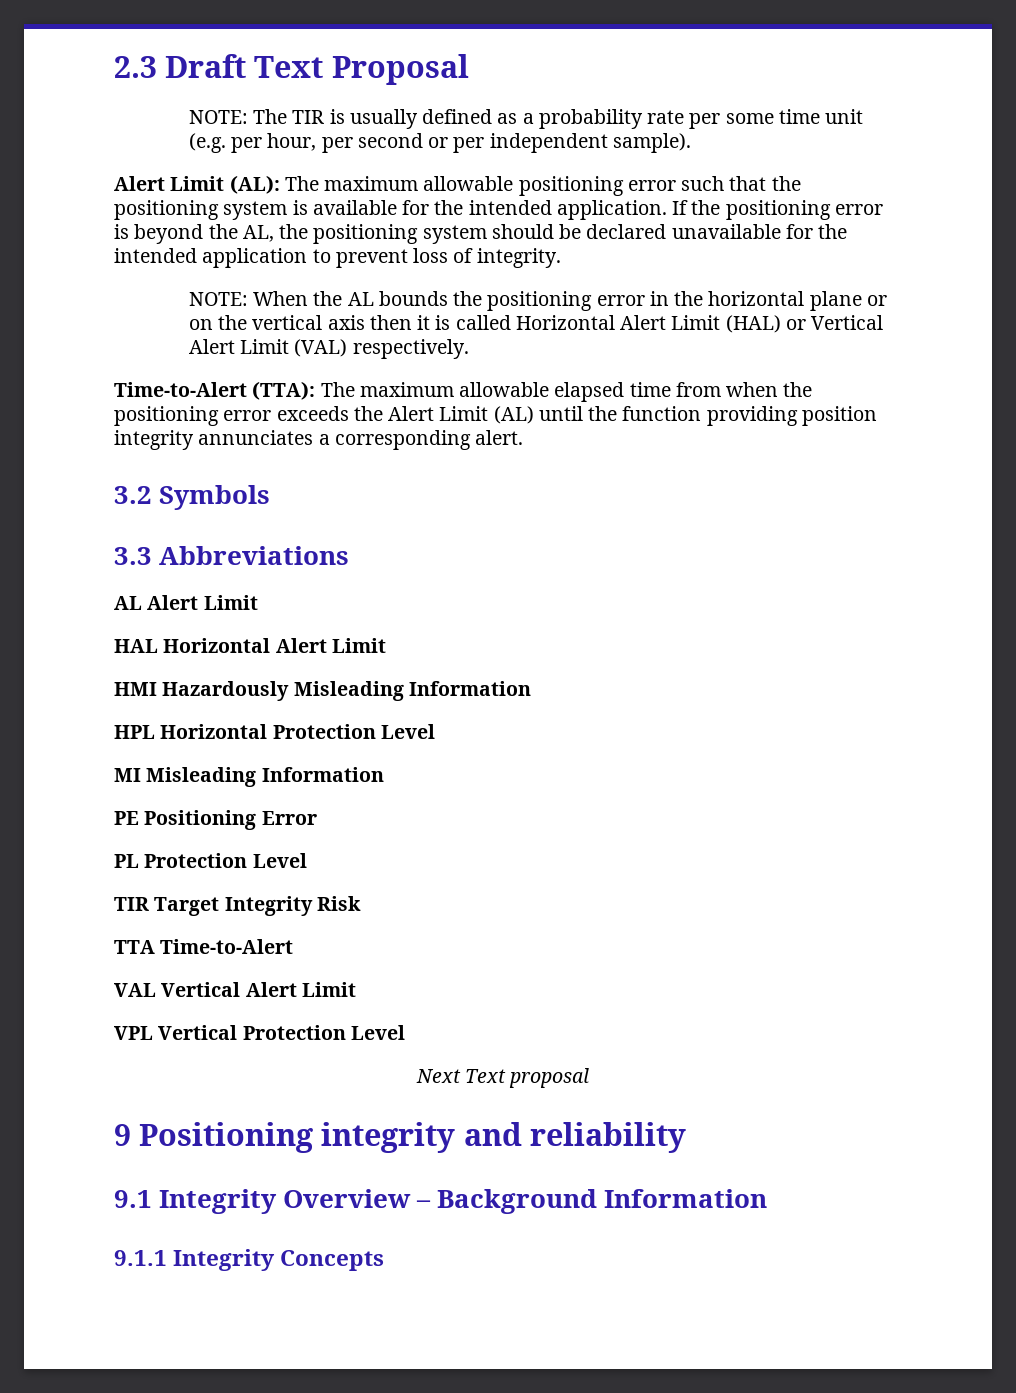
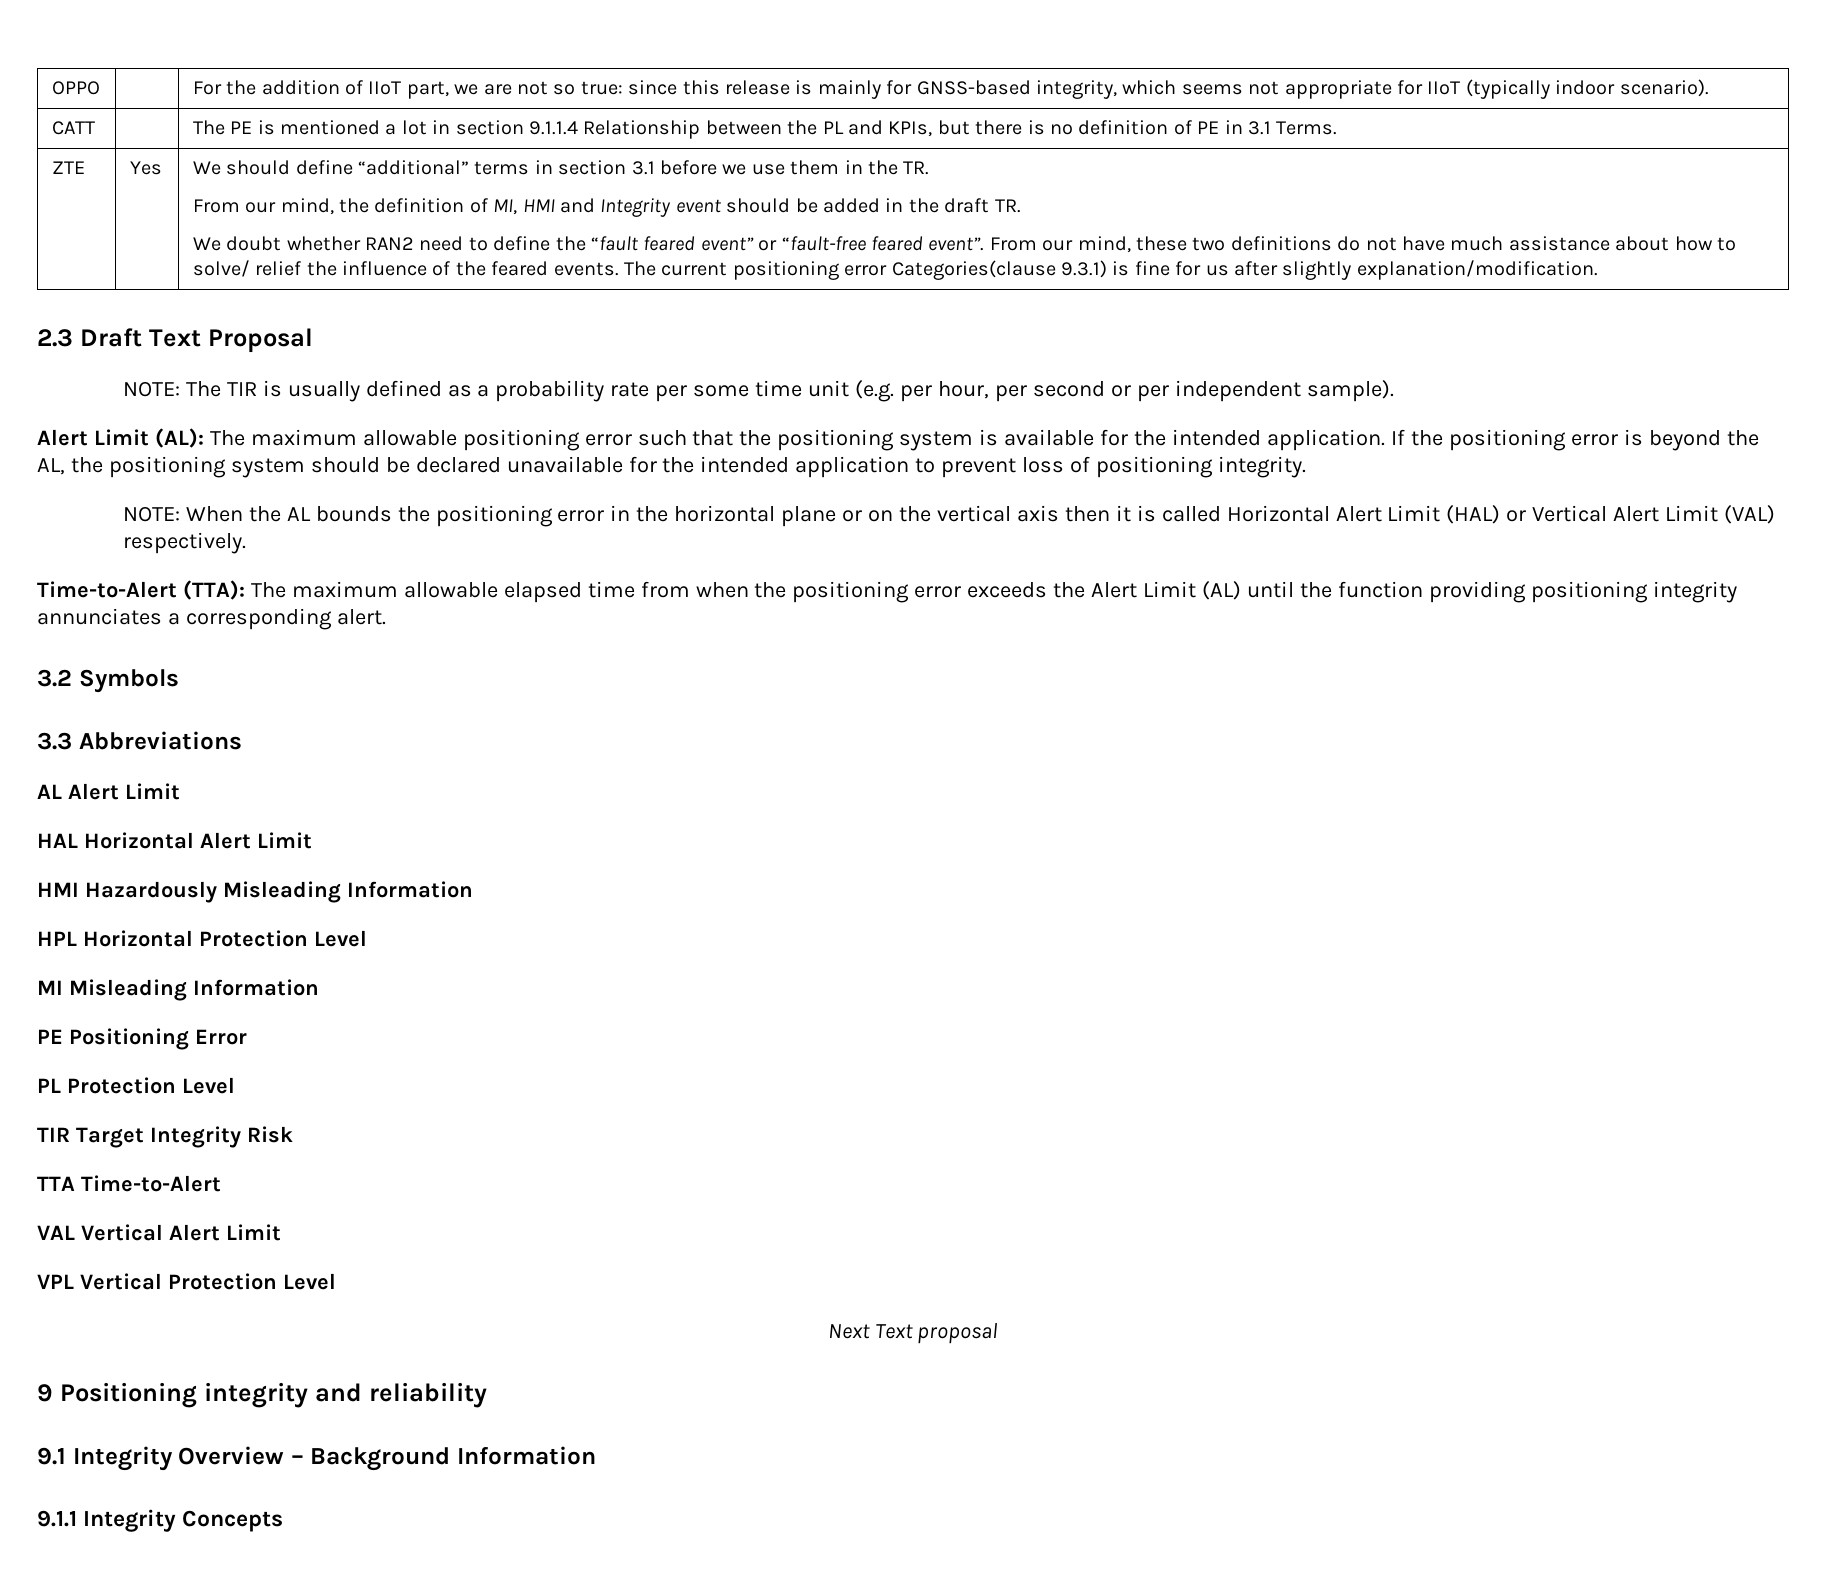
(114, 67) none -> [51,81,100,95] [192,79,1709,99] [51,121,95,135] [192,120,1338,139] [51,161,85,174] [129,161,162,175] [192,160,930,175] [192,198,1021,217] [192,236,1737,253] [192,260,1598,280] OPPO | | For the addition of IIoT part, we are not so true: since this release is mainly for GNSS-based integrity, which seems not appropriate for IIoT (typically indoor scenario). // CATT | | The PE is mentioned a lot in section 9.1.1.4 Relationship between the PL and KPIs, but there is no definition of PE in 3.1 Terms. // ZTE | Yes | We should define “additional” terms in section 3.1 before we use them in the TR. // From our mind, the definition of MI, HMI and Integrity event should be added in the draft TR. // We doubt whether RAN2 need to define the “fault feared event” or “fault-free feared event”. From our mind, these two definitions do not have much assistance about how to solve/ relief the influence of the feared events. The current positioning error Categories(clause 9.3.1) is fine for us after slightly explanation/modification. //
(474, 255) none -> [1096,456,1214,478] positioning
[801,406,877,426] position -> [1530,581,1648,603] positioning

